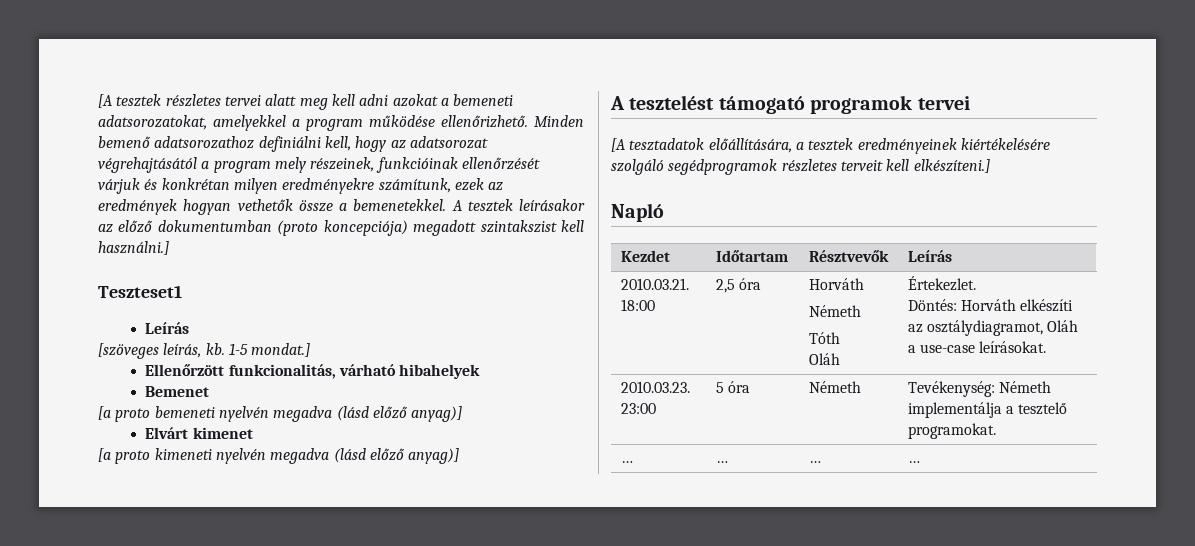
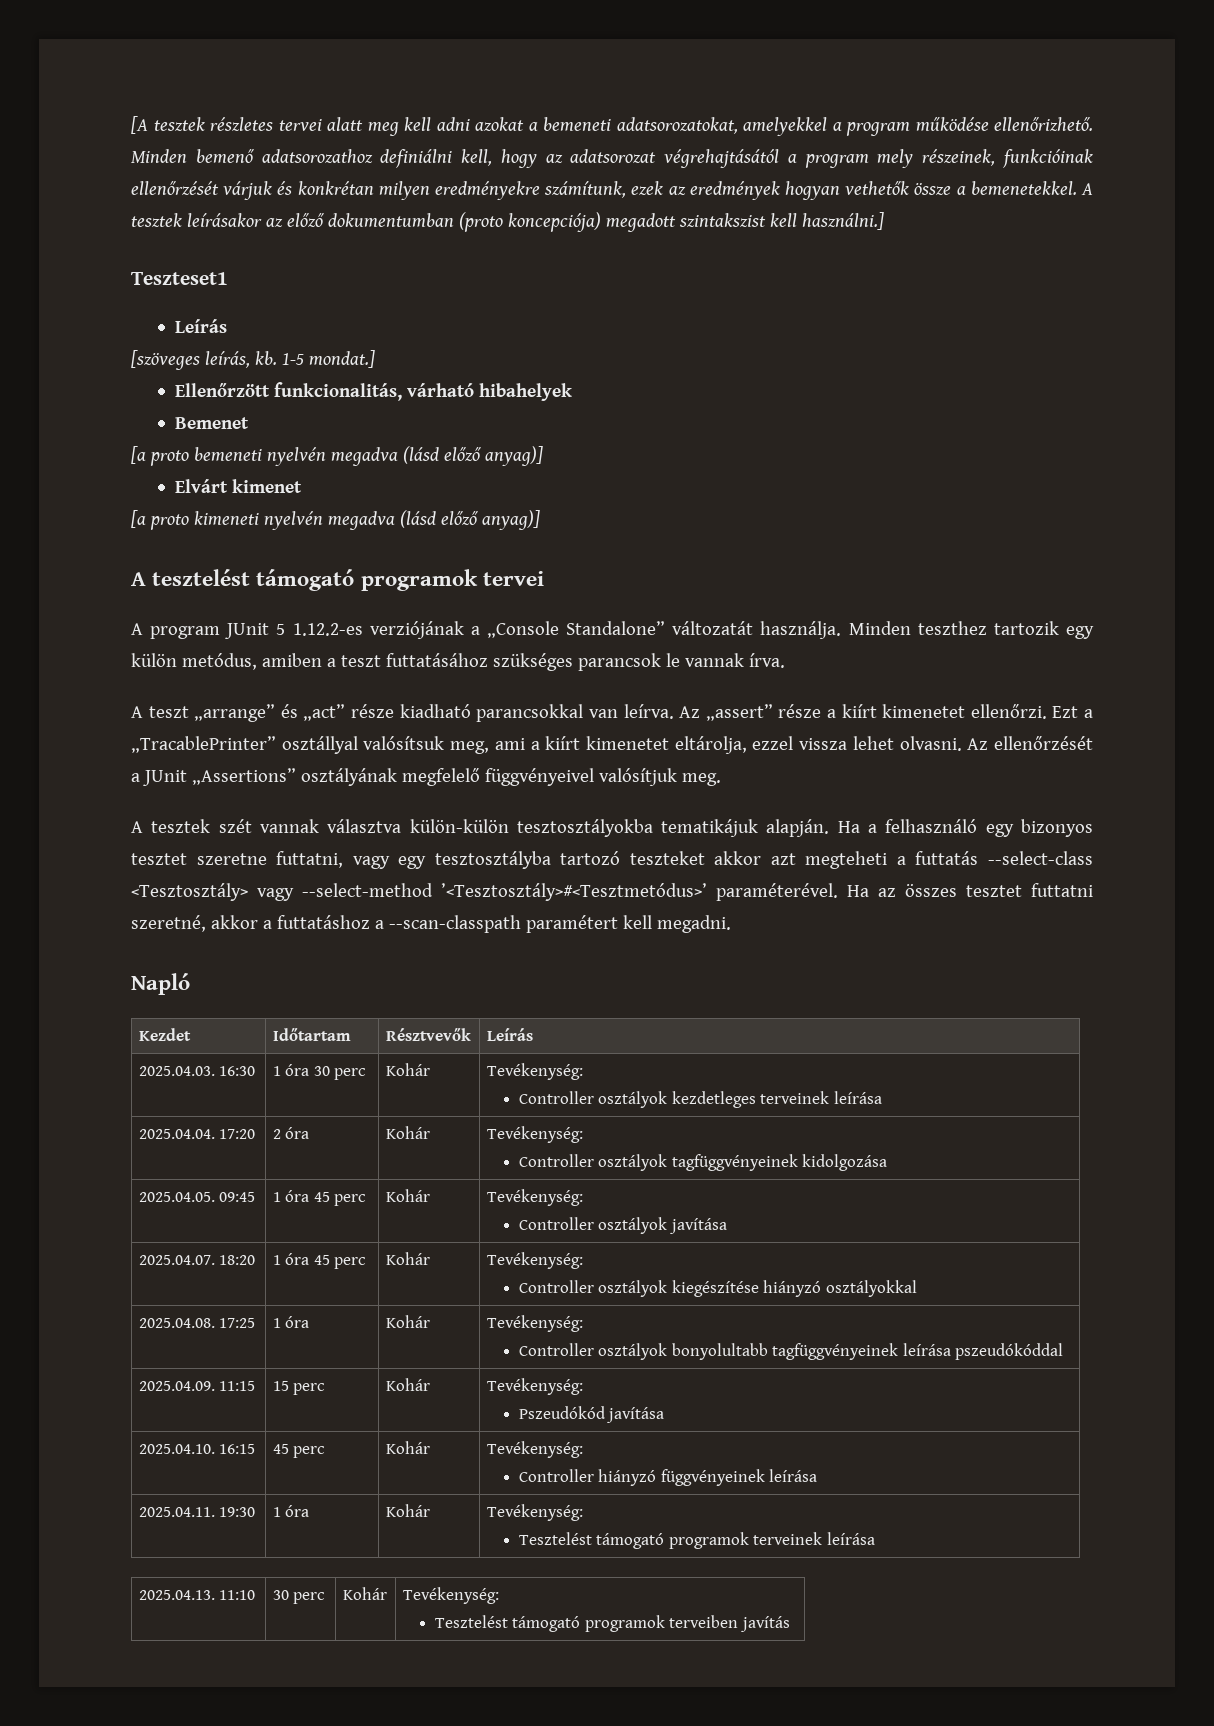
[611,138,1050,154] [611,159,990,175] [A tesztadatok előállítására, a tesztek eredményeinek kiértékelésére szolgáló segédprogramok részletes terveit kell elkészíteni.] -> [131,621,1094,639] [131,653,785,671] [131,704,1093,722] [131,736,1093,754] [131,768,721,786] [131,819,1093,837] [131,851,1093,869] [131,883,1093,901] [131,915,731,933] A program JUnit 5 1.12.2-es verziójának a „Console Standalone” változatát használja. Minden teszthez tartozik egy külön metódus, amiben a teszt futtatásához szükséges parancsok le vannak írva. // A teszt „arrange” és „act” része kiadható parancsokkal van leírva. Az „assert” része a kiírt kimenetet ellenőrzi. Ezt a „TracablePrinter” osztállyal valósítsuk meg, ami a kiírt kimenetet eltárolja, ezzel vissza lehet olvasni. Az ellenőrzését a JUnit „Assertions” osztályának megfelelő függvényeivel valósítjuk meg. // A tesztek szét vannak választva külön-külön tesztosztályokba tematikájuk alapján. Ha a felhasználó egy bizonyos tesztet szeretne futtatni, vagy egy tesztosztályba tartozó teszteket akkor azt megteheti a futtatás --select-class <Tesztosztály> vagy --select-method ’<Tesztosztály>#<Tesztmetódus>’ paraméterével. Ha az összes tesztet futtatni szeretné, akkor a futtatáshoz a --scan-classpath paramétert kell megadni.
[620,278,689,290] [620,299,655,311] [715,278,762,293] [808,278,864,290] [808,305,861,317] [808,332,840,344] [808,353,840,365] [907,276,976,291] [907,299,1074,312] [907,320,1079,336] [907,341,1047,353] [620,381,690,393] [620,403,656,414] [715,381,751,393] [808,381,861,393] [907,381,1052,397] [907,402,1068,418] [907,423,996,439] [620,461,633,463] [715,461,728,463] [808,461,821,463] [907,461,920,463] 2010.03.21. 18:00 | 2,5 óra | Horváth // Németh // Tóth // Oláh | Értekezlet. // Döntés: Horváth elkészíti az osztálydiagramot, Oláh a use-case leírásokat. // 2010.03.23. 23:00 | 5 óra | Németh | Tevékenység: Németh implementálja a tesztelő programokat. // … | … | … | … -> [138,1066,256,1076] [272,1064,367,1080] [385,1063,430,1076] [486,1063,583,1080] [518,1091,882,1108] [138,1129,256,1139] [272,1127,310,1139] [385,1126,430,1139] [486,1126,583,1143] [518,1154,888,1171] [138,1192,256,1202] [272,1190,367,1206] [385,1189,430,1202] [486,1189,583,1206] [518,1217,727,1234] [138,1255,256,1265] [272,1253,367,1269] [385,1252,430,1265] [486,1252,583,1269] [518,1280,917,1297] [138,1318,256,1328] [272,1316,310,1328] [385,1315,430,1328] [486,1315,583,1332] [518,1343,1064,1360] [138,1381,256,1391] [272,1381,326,1395] [385,1378,430,1391] [486,1378,583,1395] [518,1406,665,1423] [138,1444,256,1454] [272,1444,326,1458] [385,1441,430,1454] [486,1441,583,1458] [518,1469,818,1486] [138,1507,256,1517] [272,1505,310,1517] [385,1504,430,1517] [486,1504,583,1521] [518,1532,875,1549] [138,1590,256,1600] [272,1590,326,1604] [342,1587,387,1600] [402,1587,499,1604] [434,1615,790,1632] 2025.04.03. 16:30 | 1 óra 30 perc | Kohár | Tevékenység: // Controller osztályok kezdetleges terveinek leírása // 2025.04.04. 17:20 | 2 óra | Kohár | Tevékenység: // Controller osztályok tagfüggvényeinek kidolgozása // 2025.04.05. 09:45 | 1 óra 45 perc | Kohár | Tevékenység: // Controller osztályok javítása // 2025.04.07. 18:20 | 1 óra 45 perc | Kohár | Tevékenység: // Controller osztályok kiegészítése hiányzó osztályokkal // 2025.04.08. 17:25 | 1 óra | Kohár | Tevékenység: // Controller osztályok bonyolultabb tagfüggvényeinek leírása pszeudókóddal // 2025.04.09. 11:15 | 15 perc | Kohár | Tevékenység: // Pszeudókód javítása // 2025.04.10. 16:15 | 45 perc | Kohár | Tevékenység: // Controller hiányzó függvényeinek leírása // 2025.04.11. 19:30 | 1 óra | Kohár | Tevékenység: // Tesztelést támogató programok terveinek leírása // 2025.04.13. 11:10 | 30 perc | Kohár | Tevékenység: // Tesztelést támogató programok terveiben javítás

